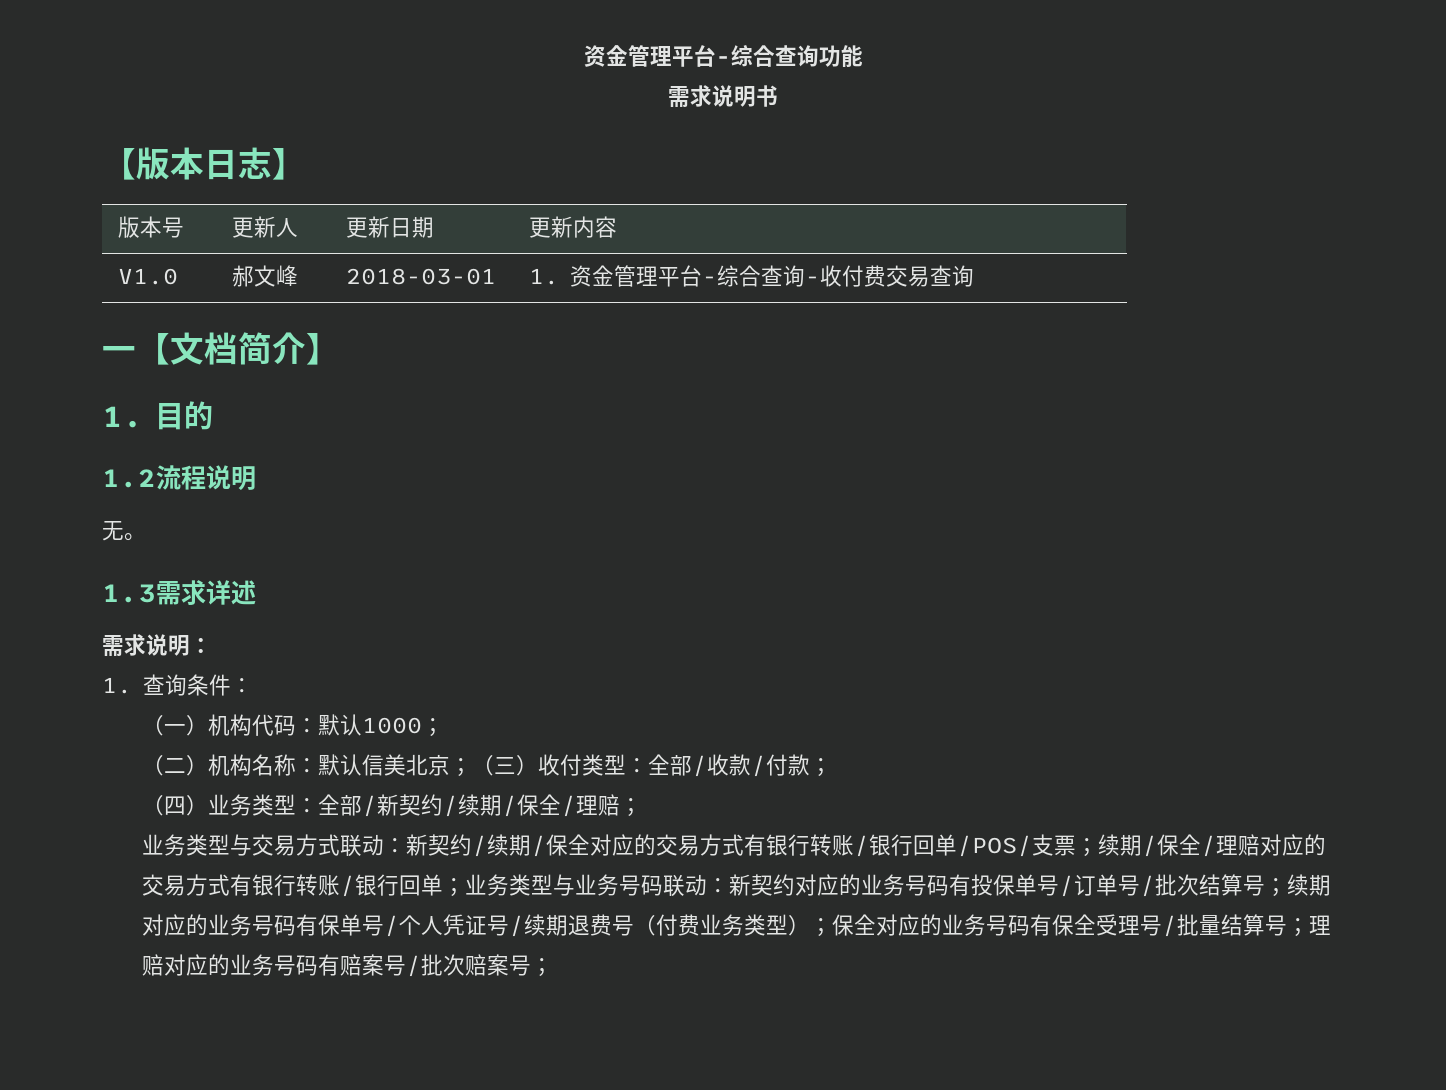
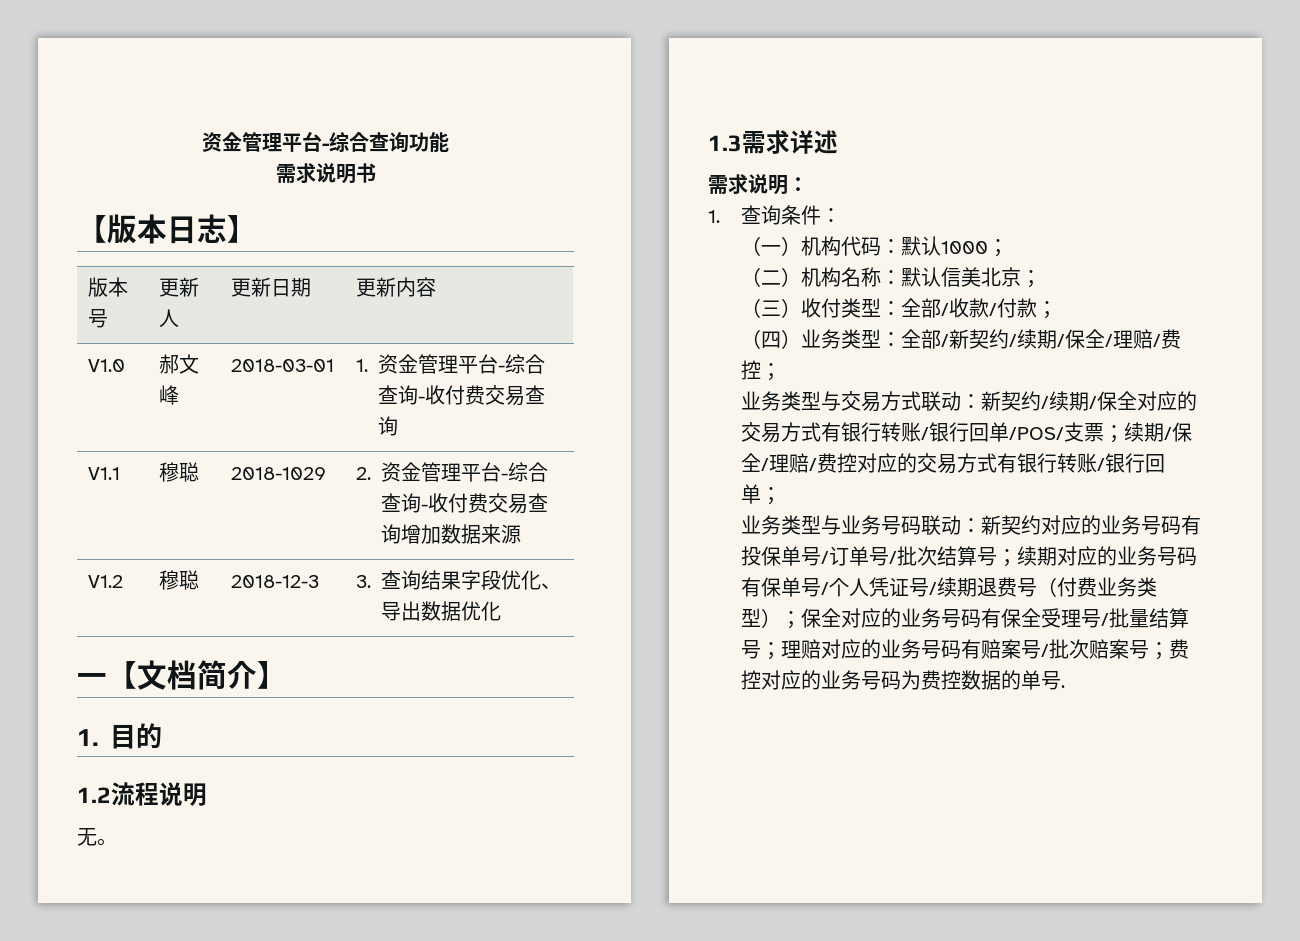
(974, 276) none -> [87,467,120,480] [158,462,199,482] [230,467,326,480] [355,462,548,482] [380,493,548,514] [380,524,521,544] [87,575,123,588] [158,570,199,590] [230,575,319,588] [355,570,561,590] [380,601,501,621] // V1.1 | 穆聪 | 2018-1029 | 2.资金管理平台-综合查询-收付费交易查询增加数据来源 // V1.2 | 穆聪 | 2018-12-3 | 3.查询结果字段优化、导出数据优化
(472, 767) none -> (1042, 279) //
(620, 805) none -> [1153,329,1182,349] [741,360,762,380] /费控
(1260, 845) none -> [809,453,858,473] /费控
(465, 887) none -> (782, 496) //
(553, 967) none -> [1169,639,1190,659] [741,670,1066,690] 费控对应的业务号码为费控数据的单号.

